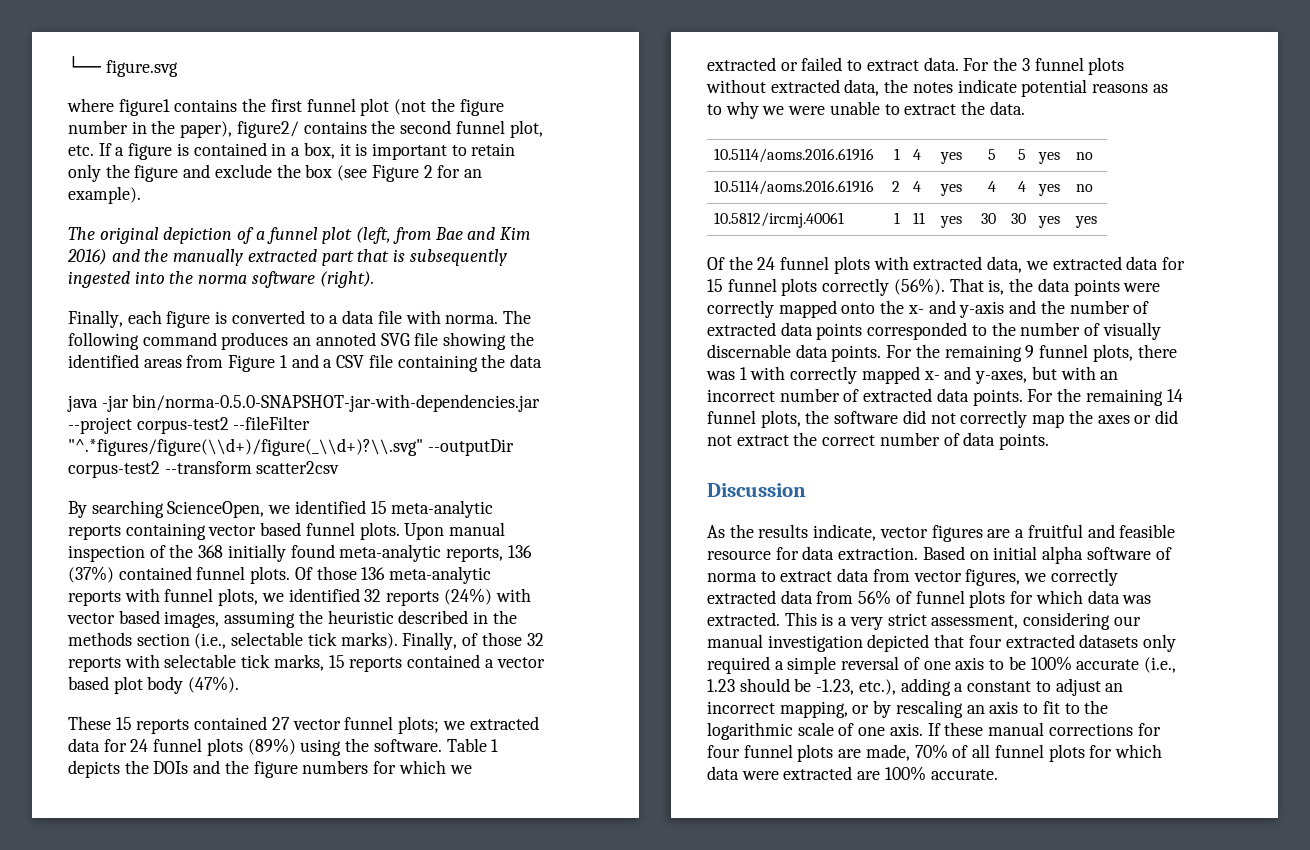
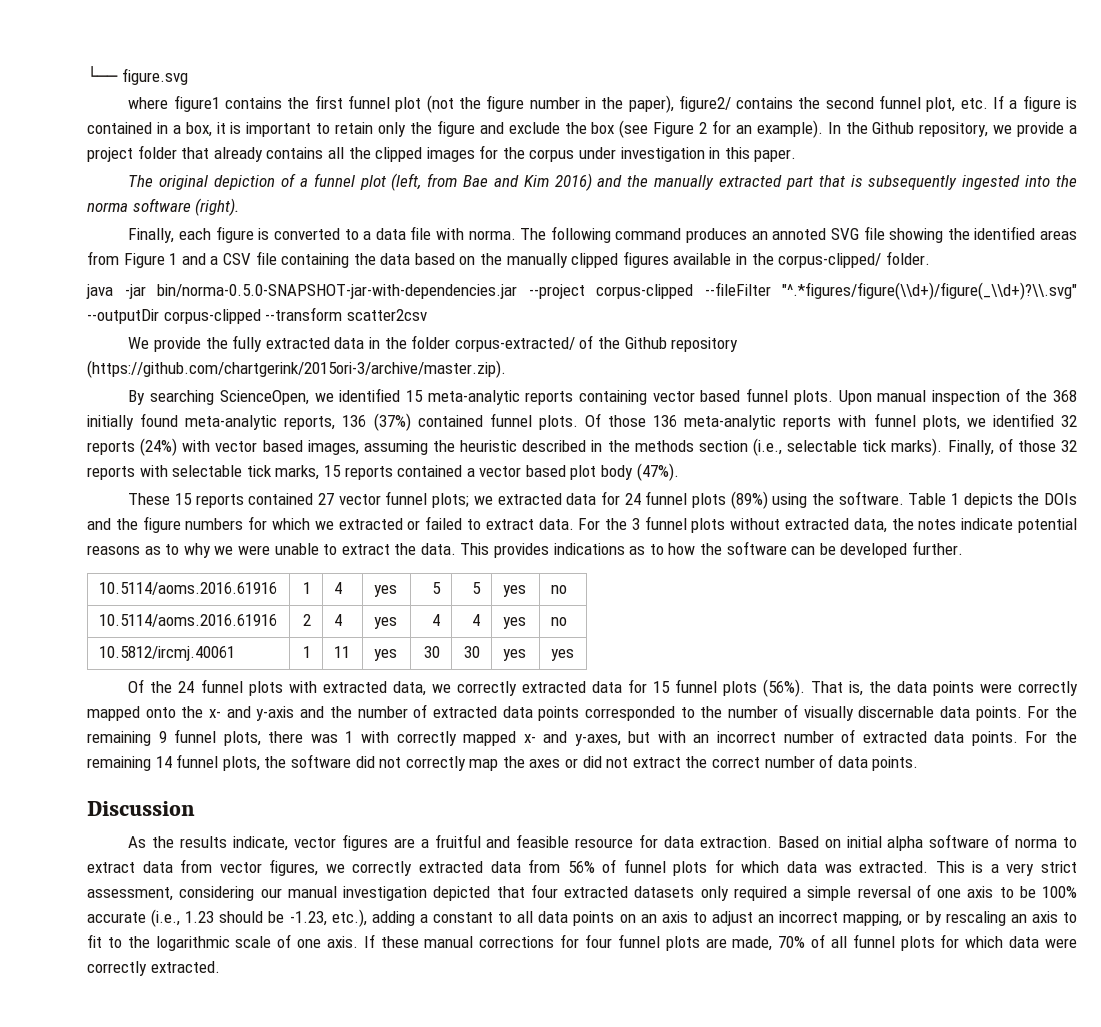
(141, 195) none -> [827,122,1077,137] [87,145,797,162] In the Github repository, we provide a project folder that already contains all the clipped images for the corpus under investigation in this paper.
(542, 361) none -> [414,251,930,268] based on the manually clipped figures available in the corpus-clipped/ folder.
[136,417,229,434] corpus-test2 -> [596,284,693,299] corpus-clipped
[68,461,160,478] corpus-test2 -> [163,309,261,324] corpus-clipped
(340, 467) none -> [128,335,739,352] [87,360,506,378] // We provide the fully extracted data in the folder corpus-extracted/ of the Github repository (https://github.com/chartgerink/2015ori-3/archive/master.zip).
(1025, 108) none -> [460,541,963,558] This provides indications as to how the software can be developed further.
(1048, 265) none -> [456,681,517,696] correctly
[822,278,890,296] correctly -> (757, 688) none
(1051, 686) none -> [517,911,707,926] all data points on an axis to
[783,766,998,781] extracted are 100% accurate. -> [87,961,220,976] correctly extracted.

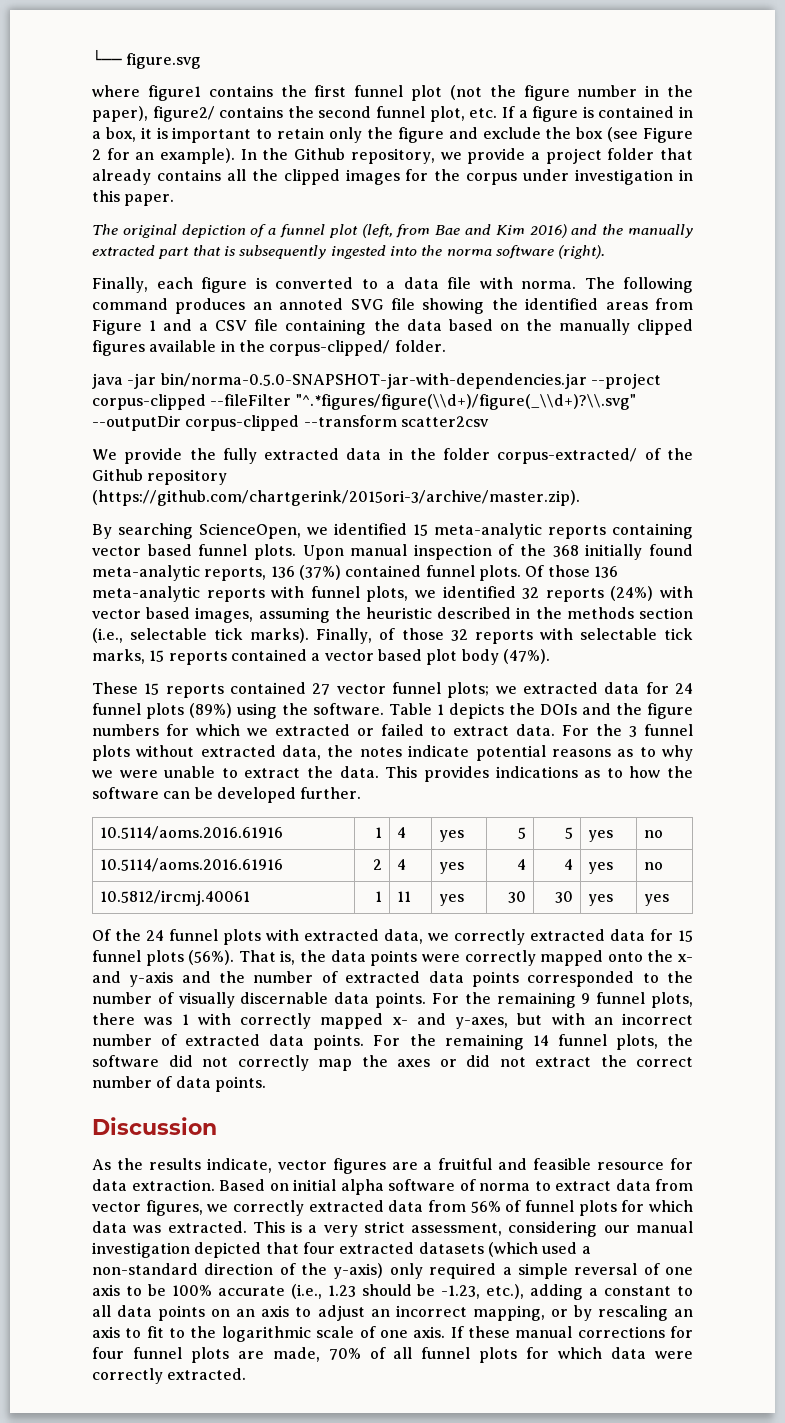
(695, 892) none -> [487,1242,591,1257] [92,1263,384,1279] (which used a non-standard direction of the y-axis)

